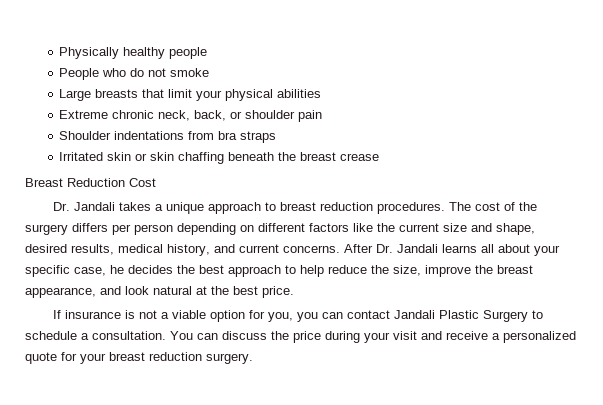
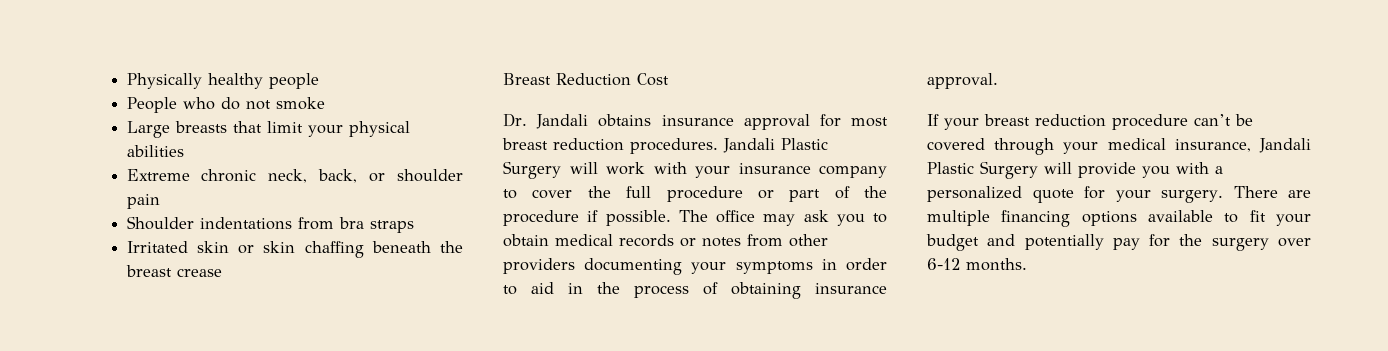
[118,202,537,214] [25,223,535,235] [25,244,560,256] [25,265,533,277] [25,286,294,298] [52,310,543,322] [25,331,488,343] takes a unique approach to breast reduction procedures. The cost of the surgery differs per person depending on different factors like the current size and shape, desired results, medical history, and current concerns. After Dr. Jandali learns all about your specific case, he decides the best approach to help reduce the size, improve the breast appearance, and look natural at the best price. // If insurance is not a viable option for you, you can contact Jandali Plastic Surgery to schedule a consultation. You can discuss the price during your visit and receive -> [598,114,888,130] [502,138,828,154] [503,161,887,179] [503,186,887,202] [503,210,887,226] [503,234,828,247] [503,258,887,275] [503,282,887,299] [927,73,998,89] [927,114,1253,130] [927,138,1311,155] [927,161,1209,179] obtains insurance approval for most breast reduction procedures. Jandali Plastic Surgery will work with your insurance company to cover the full procedure or part of the procedure if possible. The office may ask you to obtain medical records or notes from other providers documenting your symptoms in order to aid in the process of obtaining insurance approval. // If your breast reduction procedure can’t be covered through your medical insurance, Jandali Plastic Surgery will provide you with
[109,352,253,364] breast reduction surgery. -> [1161,186,1311,203] [927,210,1311,227] [926,234,1311,251] [927,258,1027,271] surgery. There are multiple financing options available to fit your budget and potentially pay for the surgery over 6-12 months.

